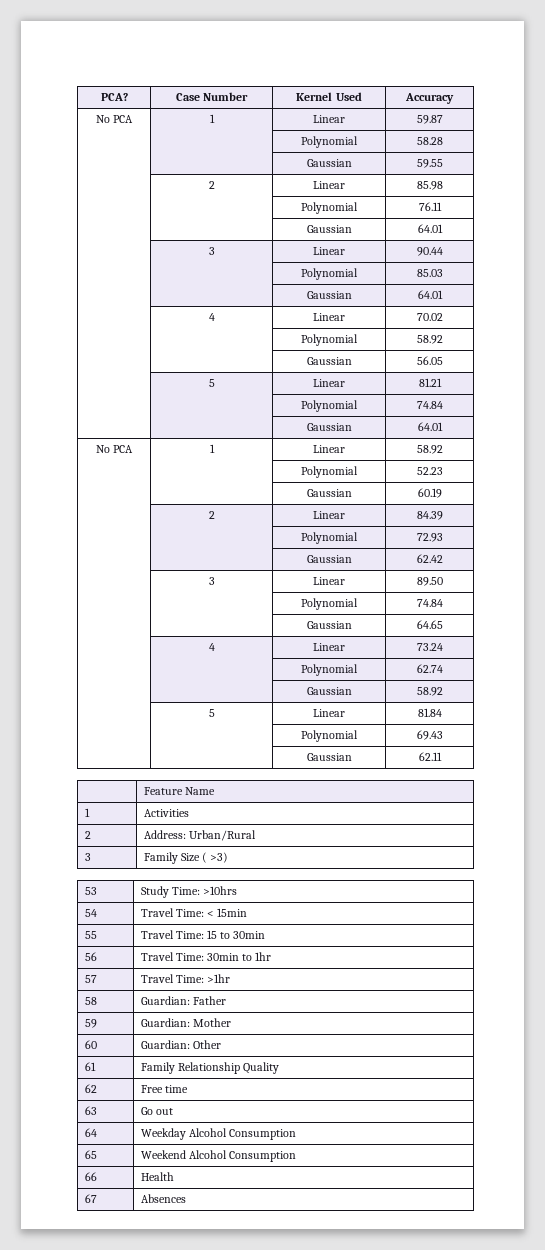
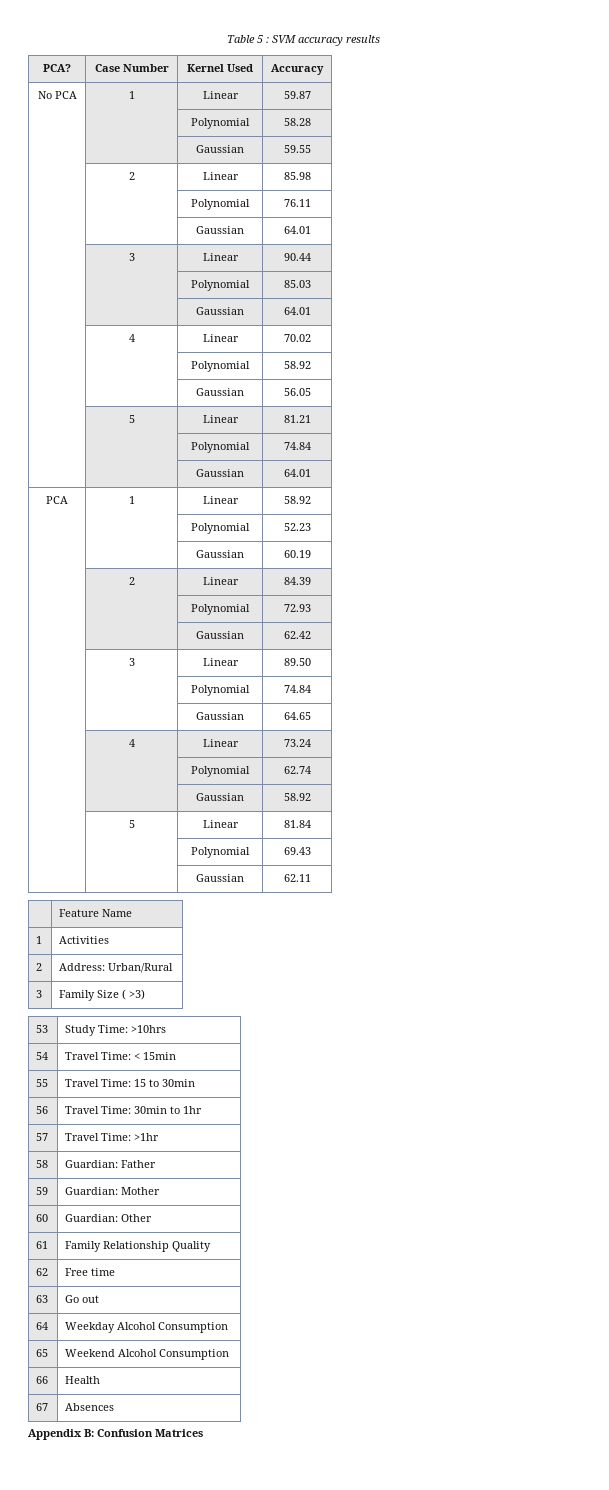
(100, 97) none -> [227,35,380,46] Table 5 : SVM accuracy results //
[95,445,110,453] No -> (311, 473) none
(187, 1198) none -> [28,1429,203,1440] // Appendix B: Confusion Matrices

